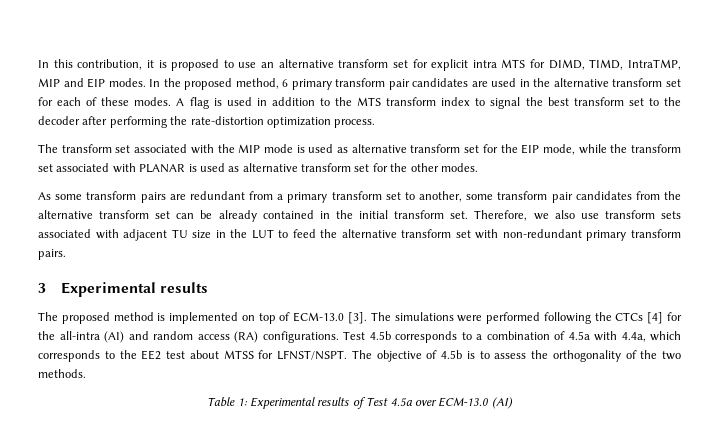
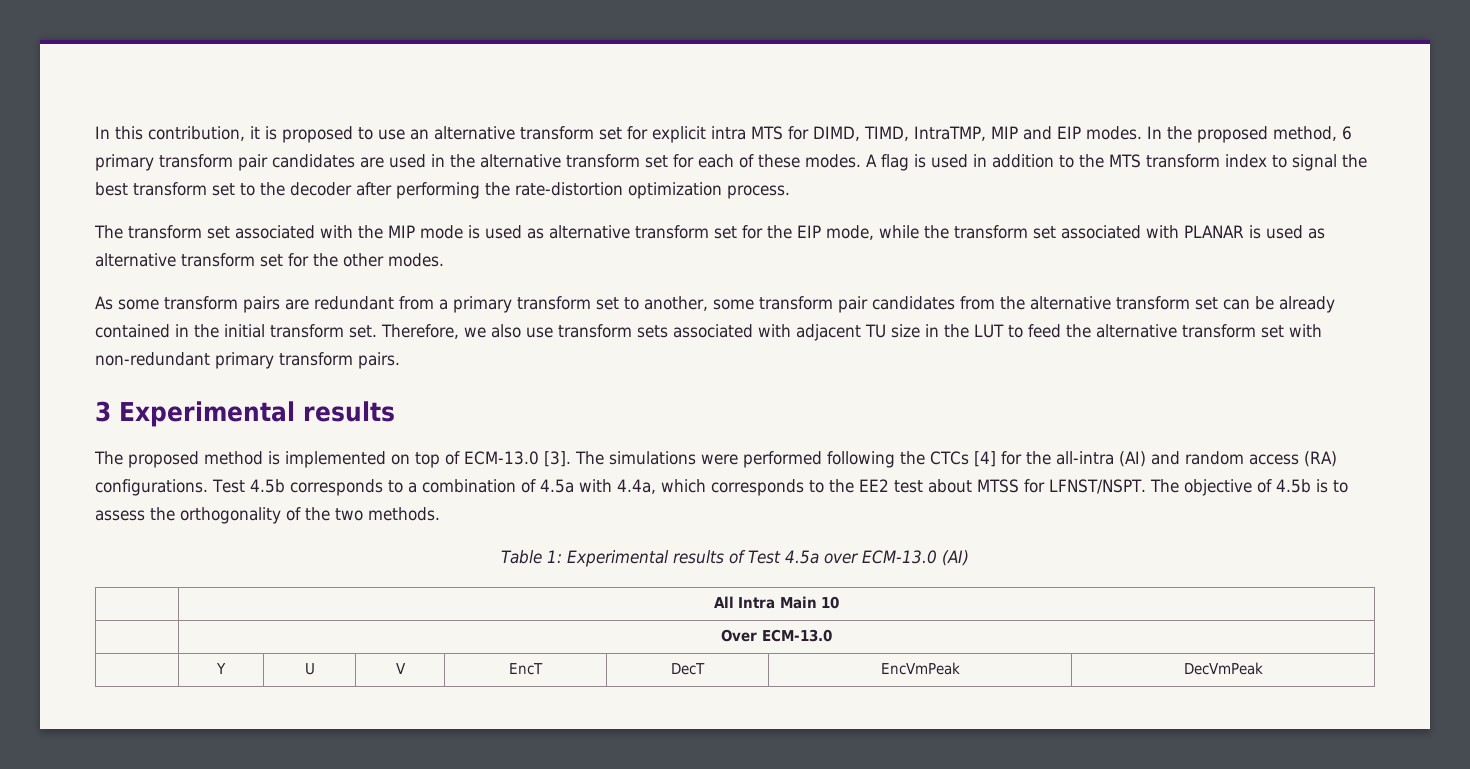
(513, 403) none -> [714,596,839,609] [721,629,832,642] [216,663,226,674] [304,663,315,675] [395,663,406,674] [509,663,543,675] [671,663,705,675] [880,662,960,675] [1183,662,1263,675] // | All Intra Main 10 // | Over ECM-13.0 // | Y | U | V | EncT | DecT | EncVmPeak | DecVmPeak

